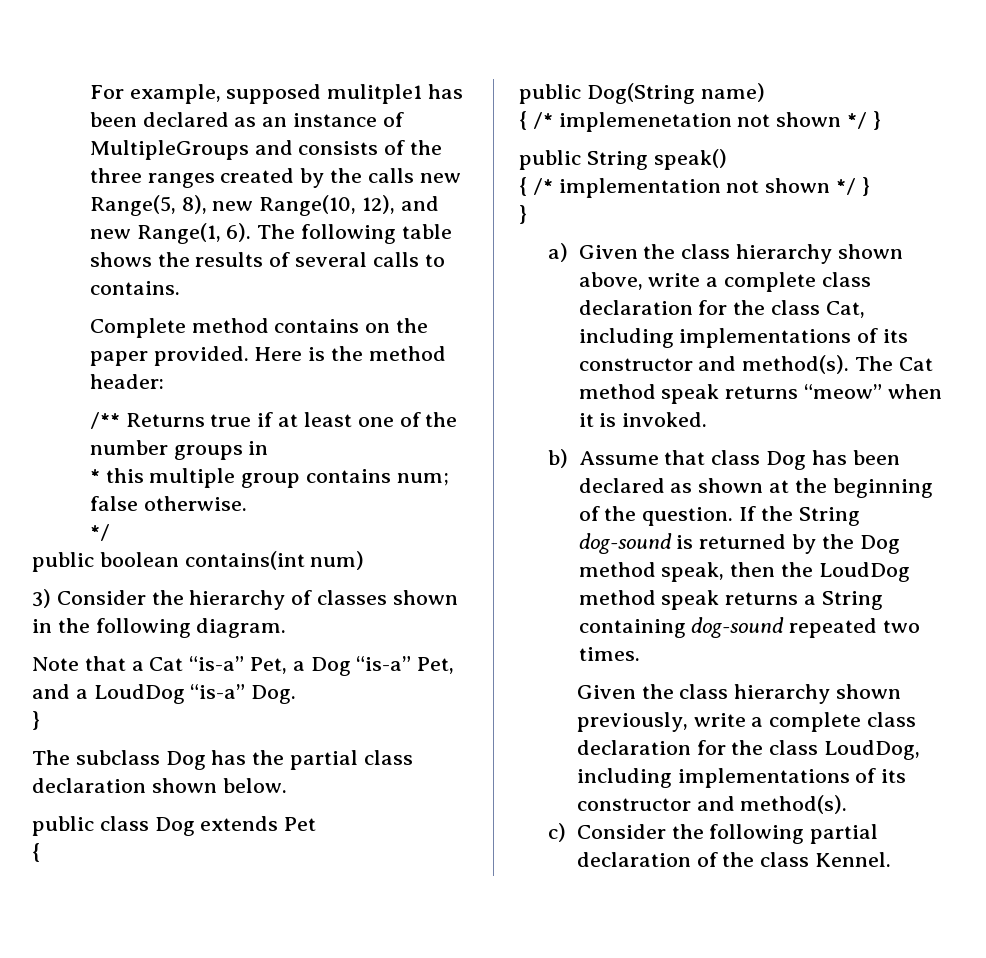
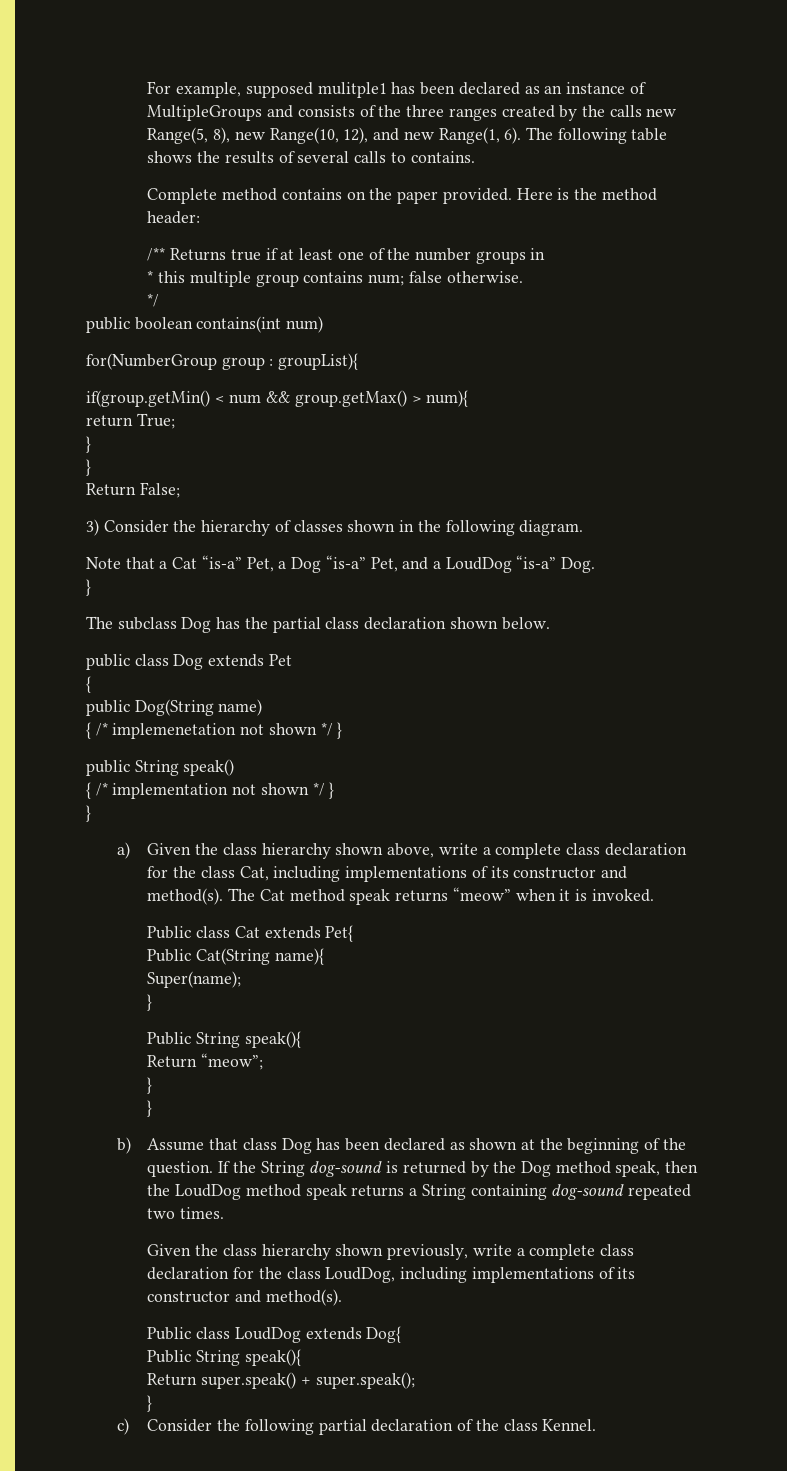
(365, 560) none -> [86,353,359,370] [86,390,469,407] [86,413,175,429] [86,436,91,453] [86,459,91,476] [86,482,180,498] // for(NumberGroup group : groupList){ // if(group.getMin() < num && group.getMax() > num){ // return True; // } // } // Return False;
(708, 419) none -> [147,925,354,942] [147,948,324,965] [147,971,242,988] [147,994,153,1011] [147,1031,301,1048] [147,1053,264,1070] [147,1077,153,1094] [147,1100,153,1117] // Public class Cat extends Pet{ // Public Cat(String name){ // Super(name); // } // Public String speak(){ // Return “meow”; // } // }
(848, 804) none -> [147,1326,402,1343] [147,1349,301,1366] [147,1372,415,1389] [147,1395,153,1412] // Public class LoudDog extends Dog{ // Public String speak(){ // Return super.speak() + super.speak(); // }

